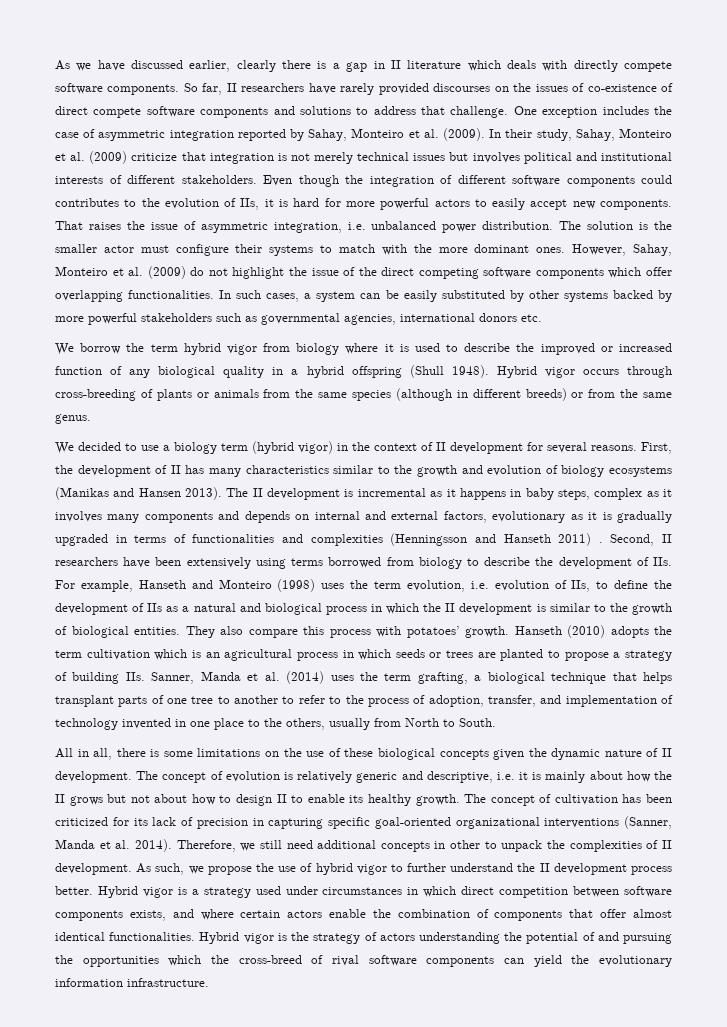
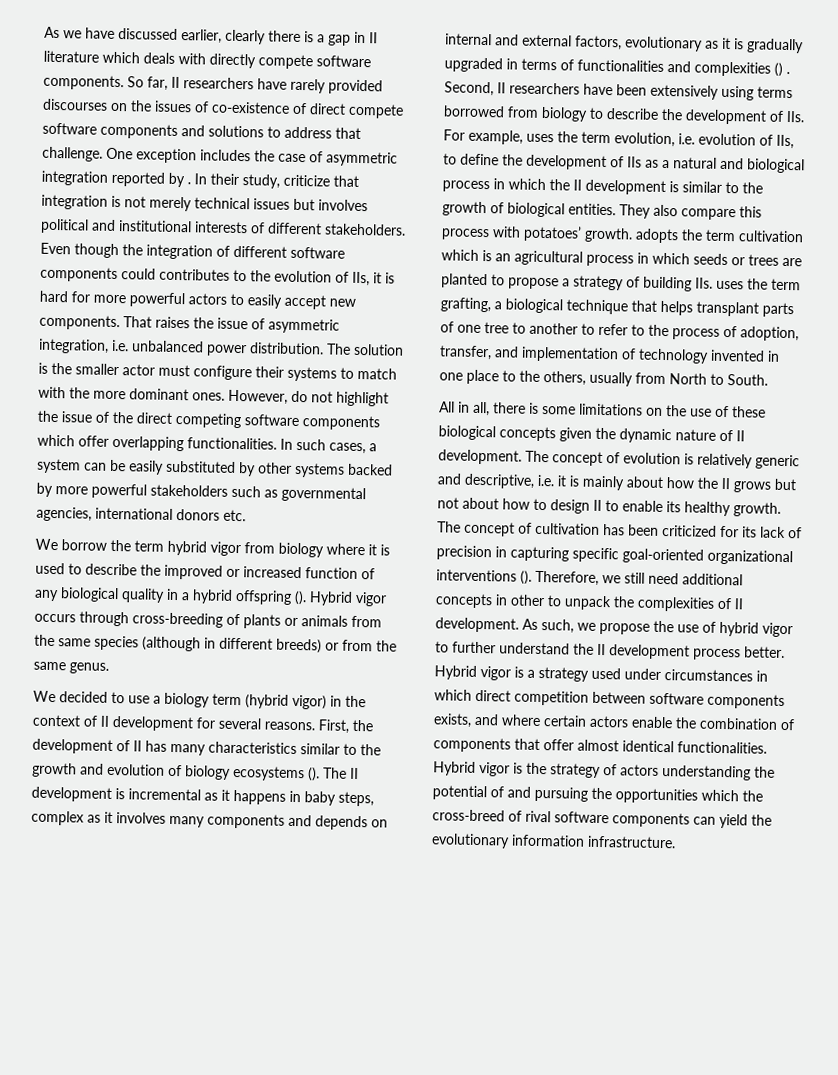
[308,128,672,141] [55,151,128,164] Sahay, Monteiro et al. (2009). In their study, Sahay, Monteiro et al. (2009) -> [187,173,280,189] . In their study,
[632,244,672,256] [55,266,186,279] Sahay, Monteiro et al. (2009) -> (288, 397) none
[409,365,489,378] (Shull 1948). -> [294,590,307,606] ().
[55,487,223,500] (Manikas and Hansen 2013). -> [307,767,320,782] ().
[390,533,592,546] (Henningsson and Hanseth 2011) -> [774,62,783,77] ()
[138,579,316,592] Hanseth and Monteiro (1998) -> (523, 137) none
[514,625,605,638] Hanseth (2010) -> (633, 235) none
[151,671,325,684] Sanner, Manda et al. (2014) -> (713, 283) none
[624,816,672,829] [55,839,172,852] (Sanner, Manda et al. 2014). -> [520,570,532,585] ().

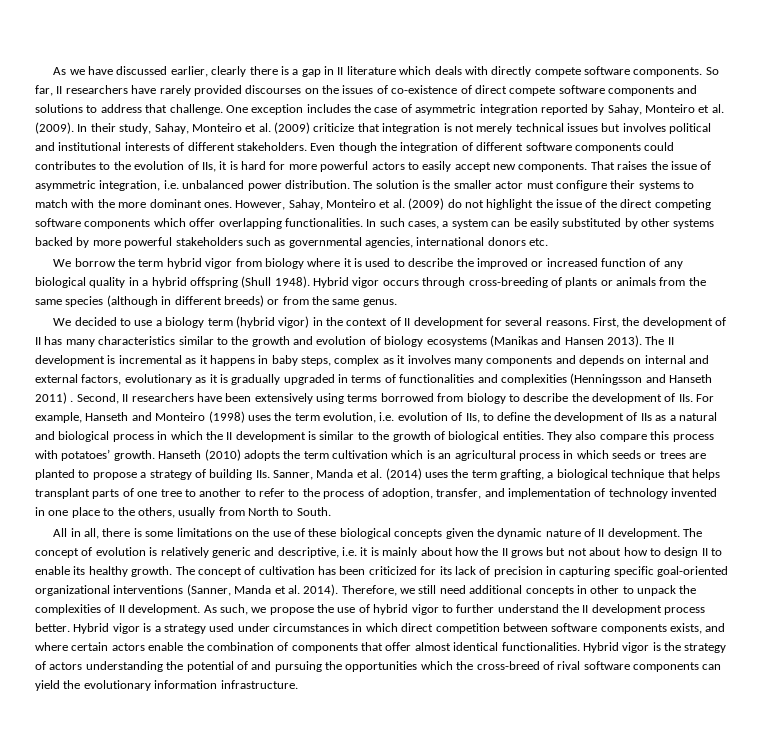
[187,173,280,189] . In their study, -> [607,104,724,115] [35,122,310,134] Sahay, Monteiro et al. (2009). In their study, Sahay, Monteiro et al. (2009)
(288, 397) none -> [288,198,445,210] Sahay, Monteiro et al. (2009)
[294,590,307,606] (). -> [241,276,310,288] (Shull 1948).
[307,767,320,782] (). -> [489,335,642,347] (Manikas and Hansen 2013).
[774,62,783,77] () -> [570,373,712,385] [35,392,67,404] (Henningsson and Hanseth 2011)
(523, 137) none -> [85,411,245,423] Hanseth and Monteiro (1998)
(633, 235) none -> [158,449,241,461] Hanseth (2010)
(713, 283) none -> [273,468,422,480] Sanner, Manda et al. (2014)
[520,570,532,585] (). -> [186,584,339,596] (Sanner, Manda et al. 2014).

